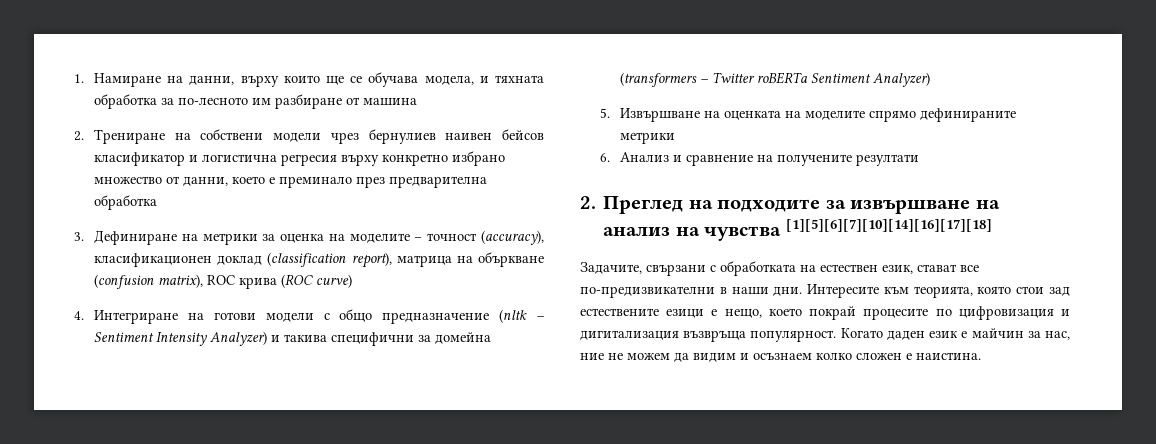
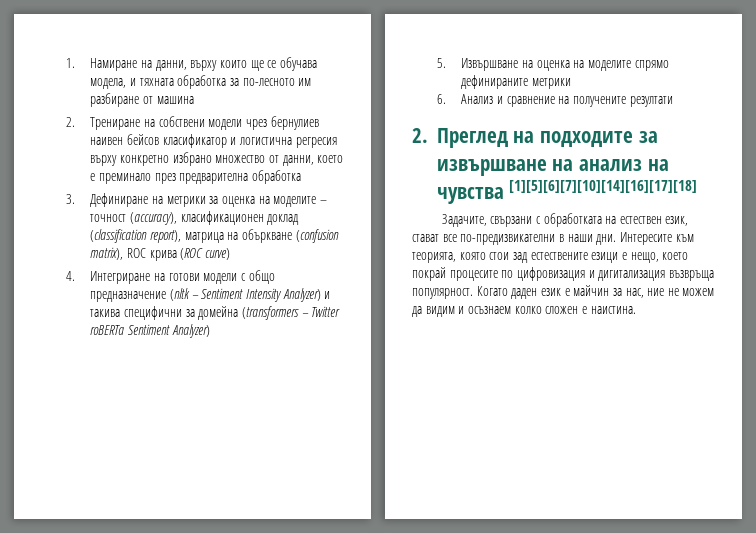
[724,110,782,120] оценката -> [536,60,570,71] оценка

